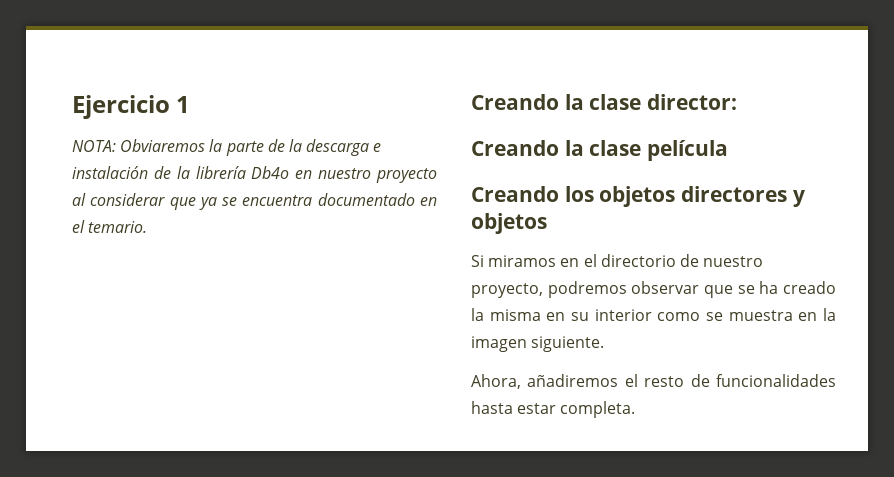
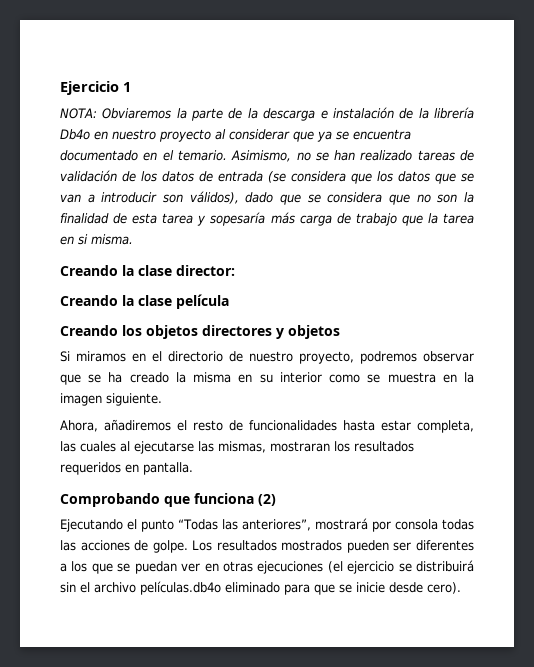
(148, 227) none -> [231,150,475,162] [60,170,474,184] [60,191,475,205] [60,212,474,226] [60,234,133,245] Asimismo, no se han realizado tareas de validación de los datos de entrada (se considera que los datos que se van a introducir son válidos), dado que se considera que no son la finalidad de esta tarea y sopesaría más carga de trabajo que la tarea en si misma.
[560,401,636,418] completa. -> [417,420,474,433] [60,441,414,454] [60,462,193,475] [60,493,276,507] [60,518,474,532] [60,540,474,553] [60,560,475,574] [60,581,461,595] completa, las cuales al ejecutarse las mismas, mostraran los resultados requeridos en pantalla. // Comprobando que funciona (2) // Ejecutando el punto “Todas las anteriores”, mostrará por consola todas las acciones de golpe. Los resultados mostrados pueden ser diferentes a los que se puedan ver en otras ejecuciones (el ejercicio se distribuirá sin el archivo películas.db4o eliminado para que se inicie desde cero).

